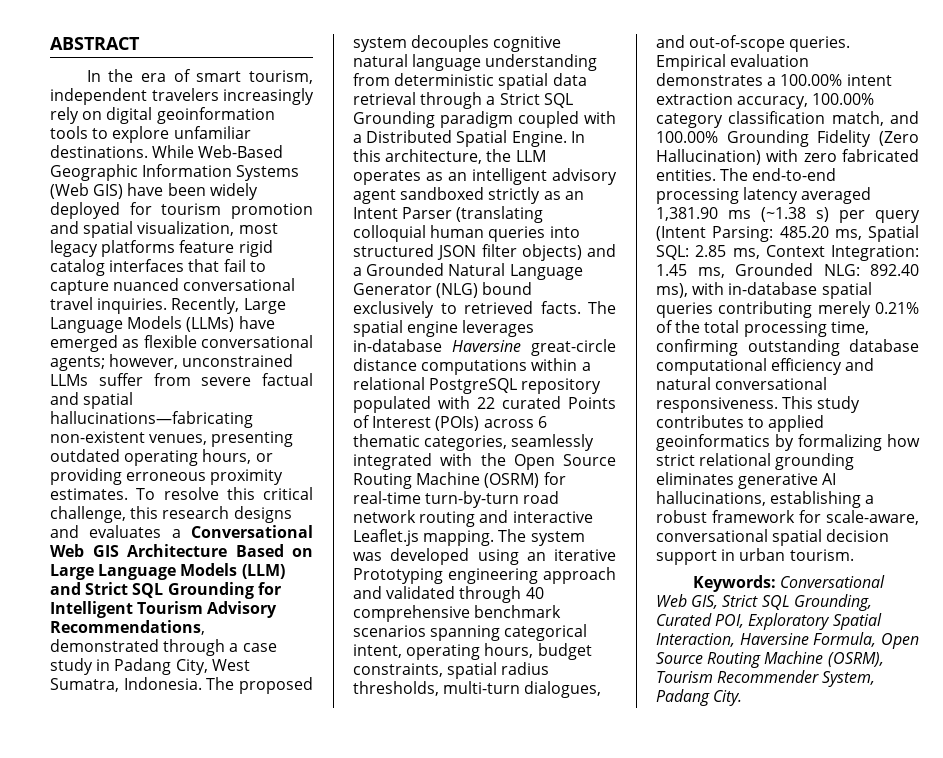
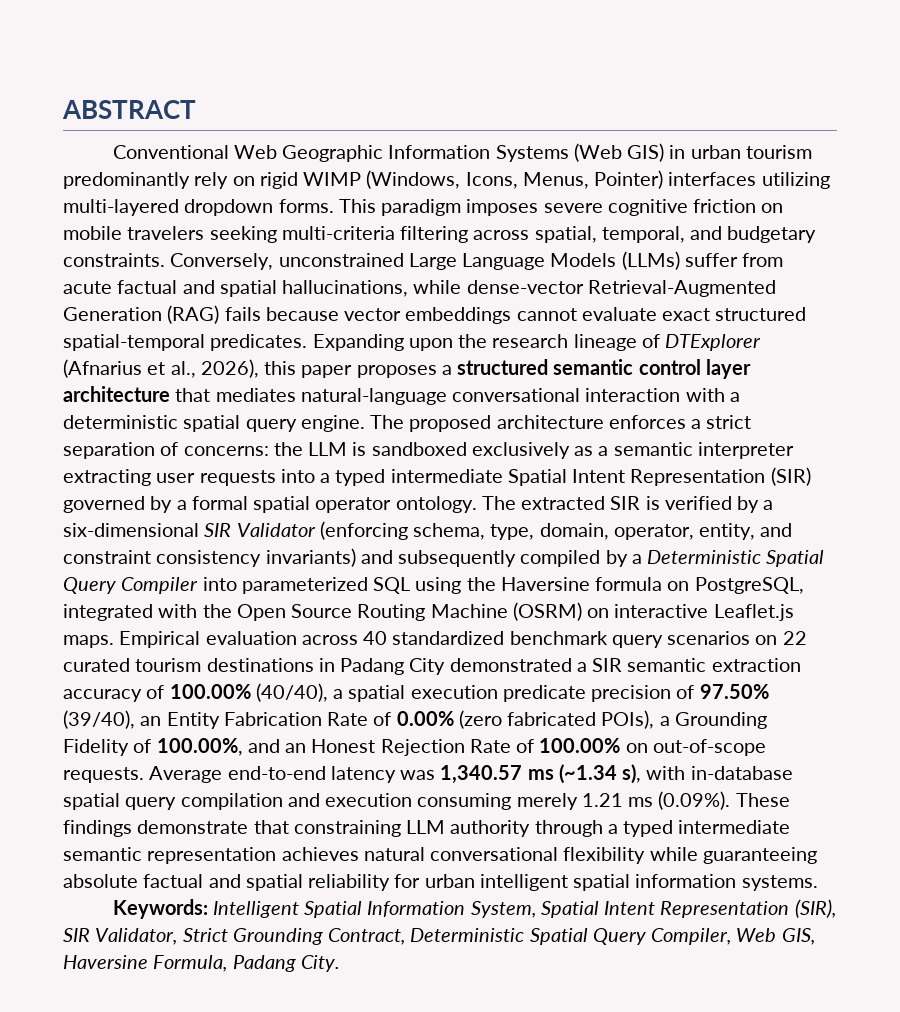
[86,69,313,84] [50,88,314,105] [50,107,275,124] [50,126,251,143] [50,145,284,158] In the era of smart tourism, independent travelers increasingly rely on digital geoinformation tools to explore unfamiliar destinations. While Web-Based -> [112,145,277,159] Conventional Web
[127,183,258,200] [50,202,313,219] [50,221,278,238] [50,240,273,257] [50,259,266,276] [50,278,296,295] [50,297,286,314] [50,316,275,333] [50,335,313,352] [50,354,294,371] [50,374,88,386] have been widely deployed for tourism promotion and spatial visualization, most legacy platforms feature rigid catalog interfaces that fail to capture nuanced conversational travel inquiries. Recently, Large Language Models (LLMs) have emerged as flexible conversational agents; however, unconstrained LLMs -> [669,145,812,159] [63,170,830,189] [63,199,784,216] [63,226,817,243] [63,251,680,270] in urban tourism predominantly rely on rigid WIMP (Windows, Icons, Menus, Pointer) interfaces utilizing multi-layered dropdown forms. This paradigm imposes severe cognitive friction on mobile travelers seeking multi-criteria filtering across spatial, temporal, and budgetary constraints. Conversely, unconstrained Large Language Models (LLMs)
[201,373,313,386] [50,392,134,409] [50,411,253,428] [50,431,294,447] [50,449,273,466] [50,468,284,485] [50,487,313,500] [50,506,292,523] [50,525,313,538] [50,544,313,557] [50,563,285,580] [50,582,281,599] [50,601,278,618] [50,620,205,635] [50,639,277,656] [50,658,250,675] [50,677,313,694] [353,35,562,52] [353,54,598,71] [353,73,587,90] [353,92,573,109] [353,111,616,128] [353,130,585,147] [353,149,546,164] [353,168,617,185] [353,187,584,204] [353,206,544,223] [353,225,580,242] [353,244,616,261] [353,263,583,280] [353,282,533,298] [353,301,616,318] [353,320,535,337] [353,339,616,356] [353,358,591,375] [353,377,602,394] [353,396,616,413] [353,415,547,431] [353,434,595,451] severe factual and spatial hallucinations—fabricating non-existent venues, presenting outdated operating hours, or providing erroneous proximity estimates. To resolve this critical challenge, this research designs and evaluates a Conversational Web GIS Architecture Based on Large Language Models (LLM) and Strict SQL Grounding for Intelligent Tourism Advisory Recommendations, demonstrated through a case study in Padang City, West Sumatra, Indonesia. The proposed system decouples cognitive natural language understanding from deterministic spatial data retrieval through a Strict SQL Grounding paradigm coupled with a Distributed Spatial Engine. In this architecture, the LLM operates as an intelligent advisory agent sandboxed strictly as an Intent Parser (translating colloquial human queries into structured JSON filter objects) and a Grounded Natural Language Generator (NLG) bound exclusively to retrieved facts. The spatial engine leverages in-database Haversine great-circle distance computations within a relational PostgreSQL repository populated with 22 curated Points of Interest (POIs) across 6 thematic categories, seamlessly -> [63,280,776,297] [63,305,807,324] [63,334,762,351] [63,359,751,379] [63,386,740,405] [63,415,752,432] [63,442,794,459] [63,467,811,486] [63,496,774,513] [63,521,793,540] [63,548,825,567] [63,577,804,594] acute factual and spatial hallucinations, while dense-vector Retrieval-Augmented Generation (RAG) fails because vector embeddings cannot evaluate exact structured spatial-temporal predicates. Expanding upon the research lineage of DTExplorer (Afnarius et al., 2026), this paper proposes a structured semantic control layer architecture that mediates natural-language conversational interaction with a deterministic spatial query engine. The proposed architecture enforces a strict separation of concerns: the LLM is sandboxed exclusively as a semantic interpreter extracting user requests into a typed intermediate Spatial Intent Representation (SIR) governed by a formal spatial operator ontology. The extracted SIR is verified by a six-dimensional SIR Validator (enforcing schema, type, domain, operator, entity, and constraint consistency invariants) and subsequently compiled by a Deterministic Spatial Query Compiler into parameterized SQL using the Haversine formula on PostgreSQL,
[543,472,566,485] [353,491,560,508] [353,510,593,527] [353,529,585,546] [353,548,616,565] [353,567,616,584] [353,586,544,603] [353,605,562,622] [353,624,588,641] [353,643,592,660] [353,662,550,679] [353,681,602,698] [656,35,851,52] [656,54,810,71] [656,73,892,86] [656,93,875,109] [656,111,919,128] [656,130,919,147] [656,149,919,165] [656,168,837,181] [656,187,872,204] [656,207,920,223] [656,225,919,242] [656,245,919,261] [656,263,919,278] [656,282,872,299] [656,301,919,318] [656,320,869,337] [656,339,919,356] [656,358,875,375] [656,377,828,390] [656,396,861,413] [656,415,825,432] [656,434,920,451] [656,453,855,470] [656,472,837,489] [656,491,875,508] [656,510,919,525] [656,529,890,546] [656,548,854,565] [692,575,885,592] [656,594,872,611] [656,613,882,630] [656,632,919,649] [656,651,884,668] [656,670,876,687] for real-time turn-by-turn road network routing and interactive Leaflet.js mapping. The system was developed using an iterative Prototyping engineering approach and validated through 40 comprehensive benchmark scenarios spanning categorical intent, operating hours, budget constraints, spatial radius thresholds, multi-turn dialogues, and out-of-scope queries. Empirical evaluation demonstrates a 100.00% intent extraction accuracy, 100.00% category classification match, and 100.00% Grounding Fidelity (Zero Hallucination) with zero fabricated entities. The end-to-end processing latency averaged 1,381.90 ms (~1.38 s) per query (Intent Parsing: 485.20 ms, Spatial SQL: 2.85 ms, Context Integration: 1.45 ms, Grounded NLG: 892.40 ms), with in-database spatial queries contributing merely 0.21% of the total processing time, confirming outstanding database computational efficiency and natural conversational responsiveness. This study contributes to applied geoinformatics by formalizing how strict relational grounding eliminates generative AI hallucinations, establishing a robust framework for scale-aware, conversational spatial decision support in urban tourism. // Keywords: Conversational Web GIS, Strict SQL Grounding, Curated POI, Exploratory Spatial Interaction, Haversine Formula, Open Source Routing Machine (OSRM), Tourism Recommender System, -> [587,604,794,621] [63,631,807,648] [63,658,801,675] [63,683,769,702] [63,710,767,729] [63,738,766,756] [63,764,793,784] [63,791,790,810] [63,820,791,837] [63,847,817,864] [63,874,818,891] [112,899,836,919] [63,928,815,945] [63,955,228,972] on interactive Leaflet.js maps. Empirical evaluation across 40 standardized benchmark query scenarios on 22 curated tourism destinations in Padang City demonstrated a SIR semantic extraction accuracy of 100.00% (40/40), a spatial execution predicate precision of 97.50% (39/40), an Entity Fabrication Rate of 0.00% (zero fabricated POIs), a Grounding Fidelity of 100.00%, and an Honest Rejection Rate of 100.00% on out-of-scope requests. Average end-to-end latency was 1,340.57 ms (~1.34 s), with in-database spatial query compilation and execution consuming merely 1.21 ms (0.09%). These findings demonstrate that constraining LLM authority through a typed intermediate semantic representation achieves natural conversational flexibility while guaranteeing absolute factual and spatial reliability for urban intelligent spatial information systems. // Keywords: Intelligent Spatial Information System, Spatial Intent Representation (SIR), SIR Validator, Strict Grounding Contract, Deterministic Spatial Query Compiler, Web GIS, Haversine Formula,

